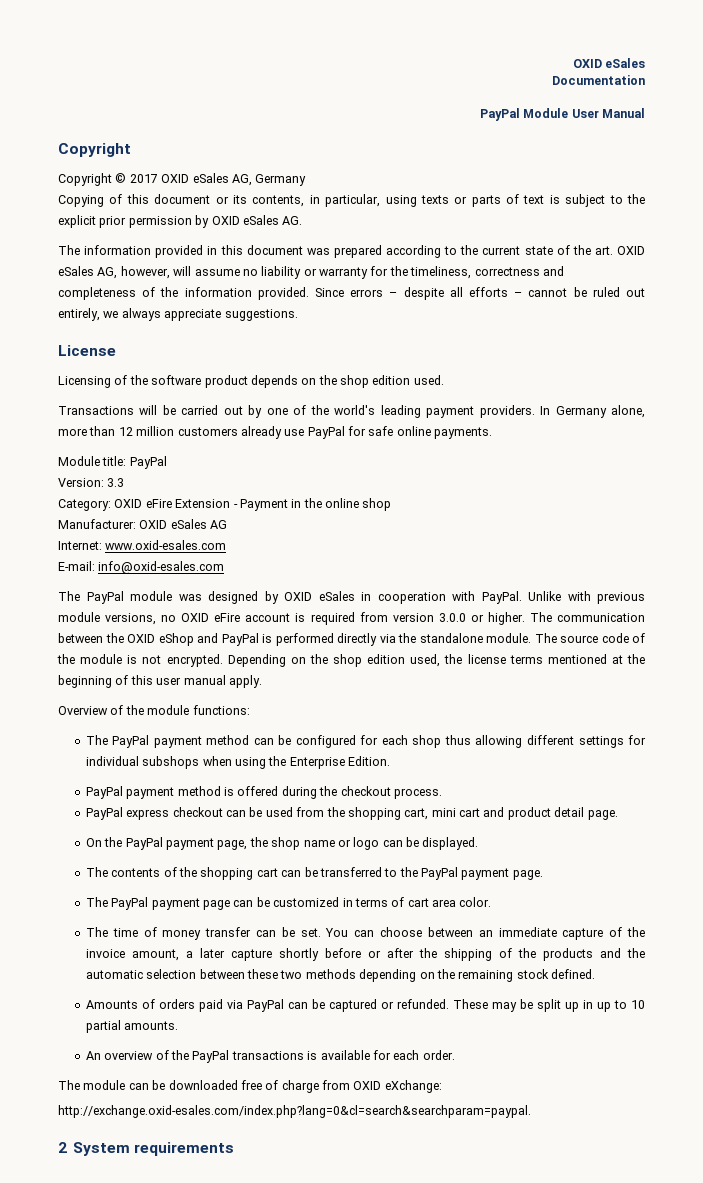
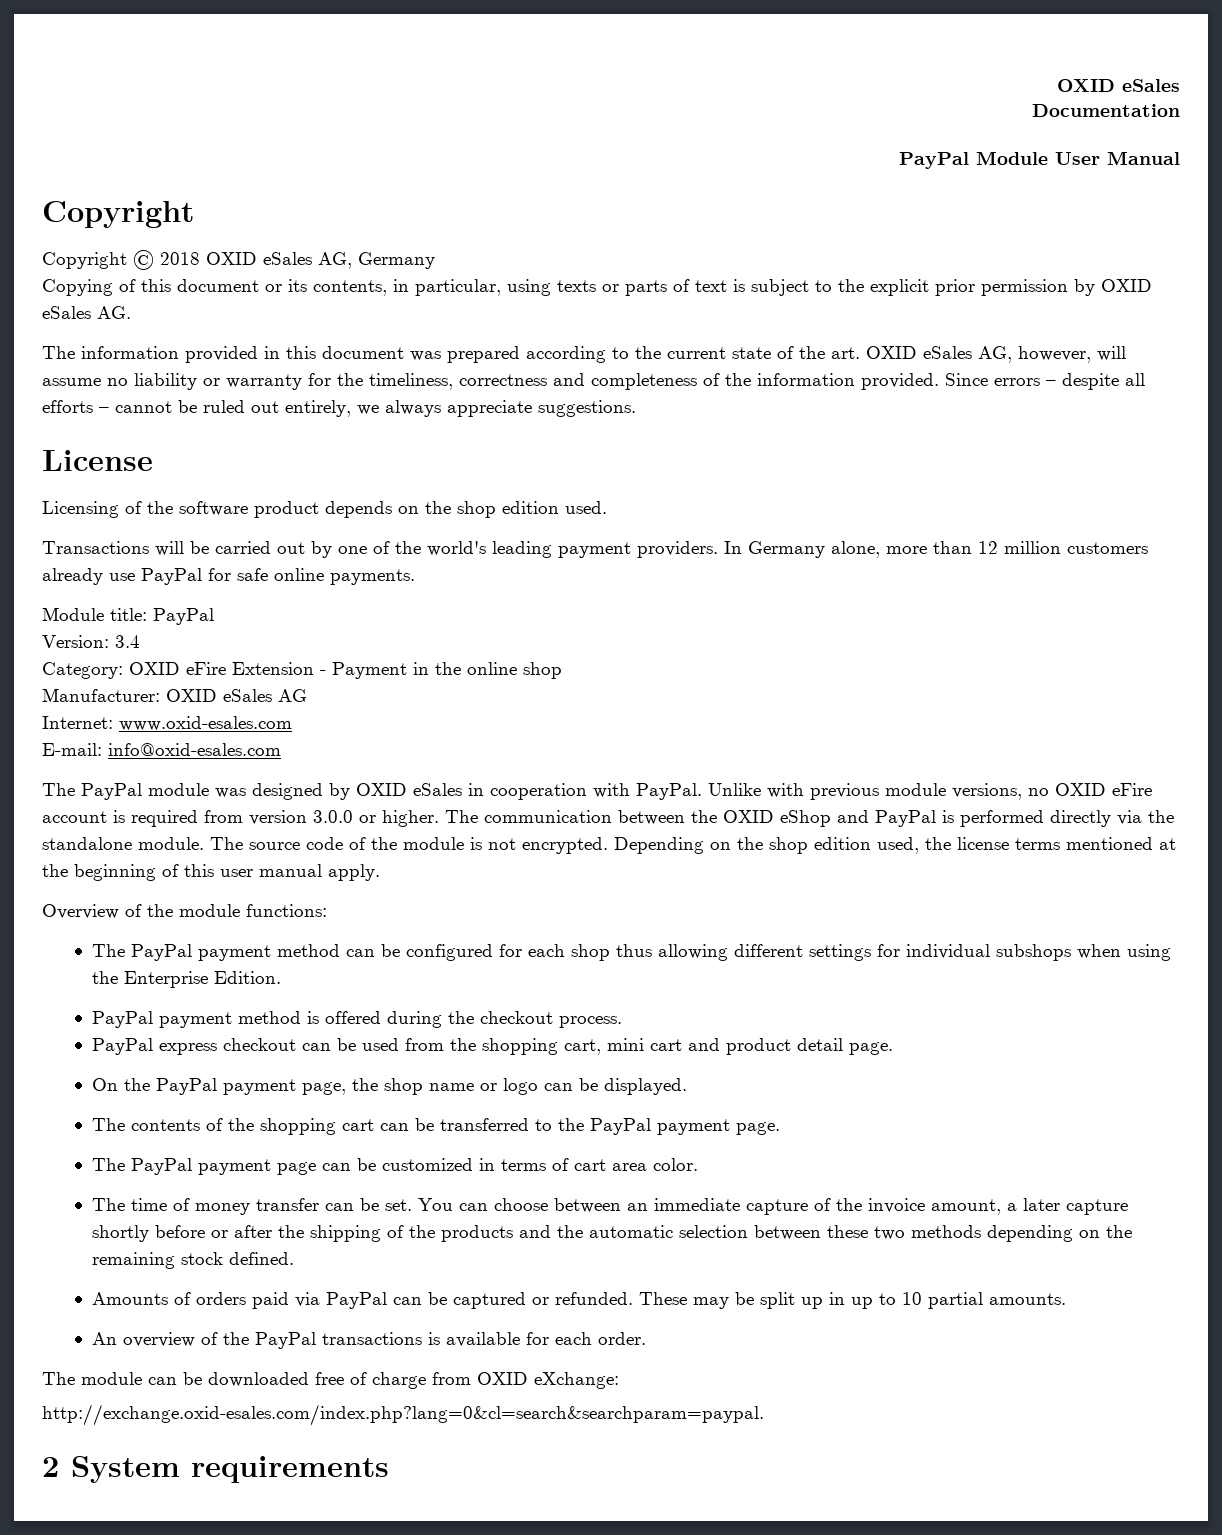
[129,174,158,183] 2017 -> [160,252,200,265] 2018
[107,478,125,487] 3.3 -> [115,635,140,648] 3.4

